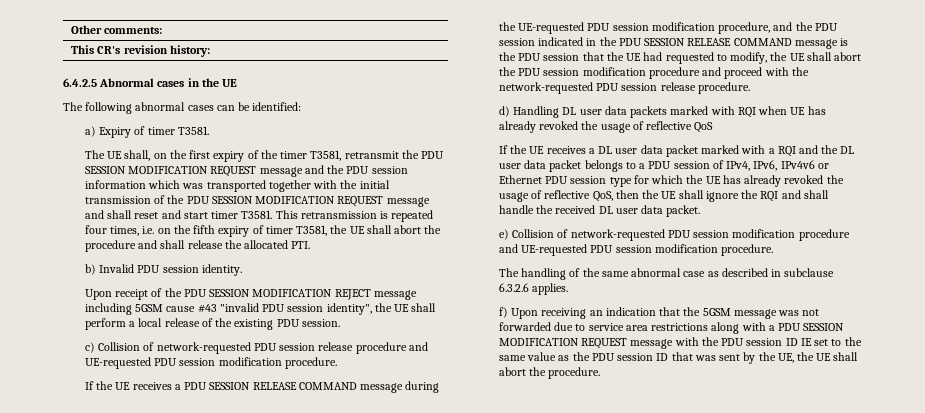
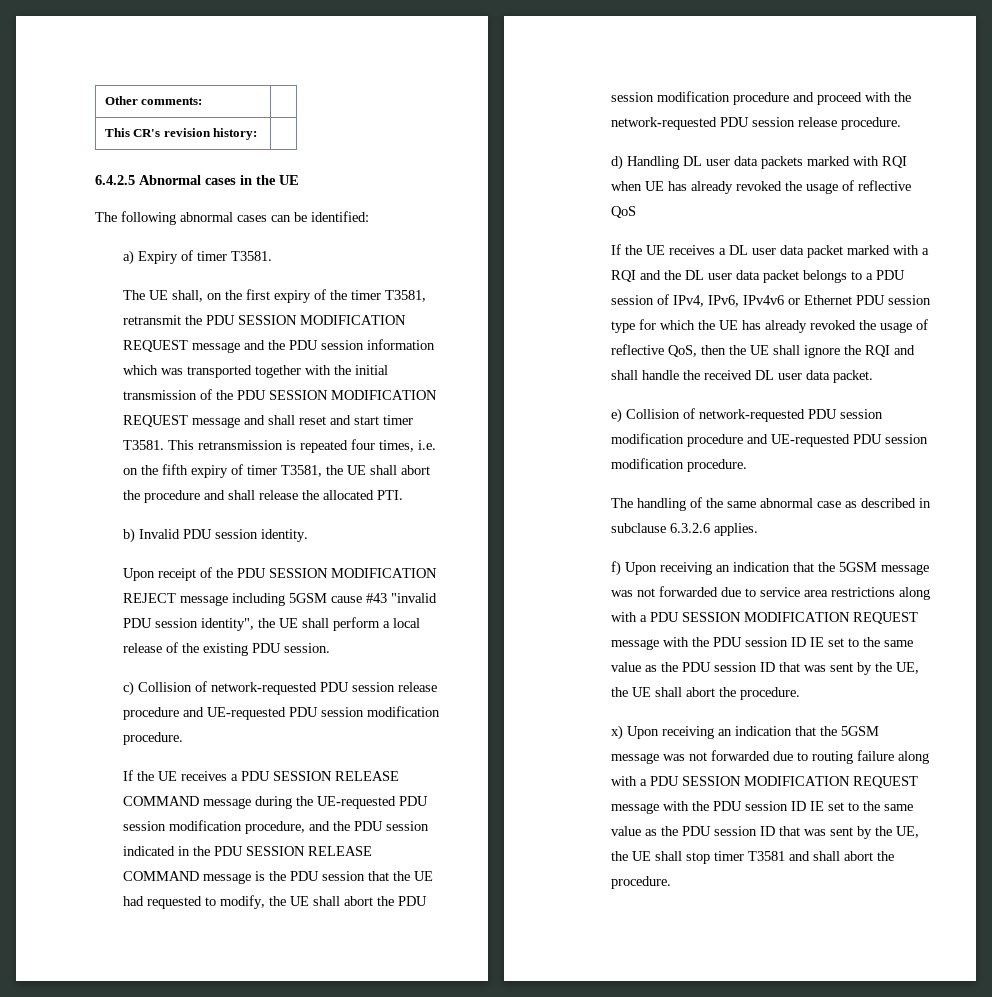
(601, 373) none -> [611,725,880,740] [611,750,930,764] [611,776,919,788] [611,801,914,814] [611,826,920,839] [611,851,895,864] [611,876,672,889] // x) Upon receiving an indication that the 5GSM message was not forwarded due to routing failure along with a PDU SESSION MODIFICATION REQUEST message with the PDU session ID IE set to the same value as the PDU session ID that was sent by the UE, the UE shall stop timer T3581 and shall abort the procedure.

